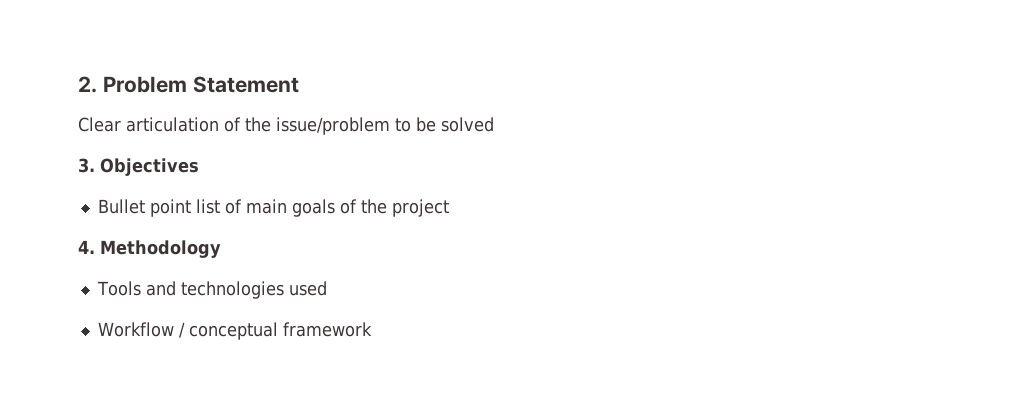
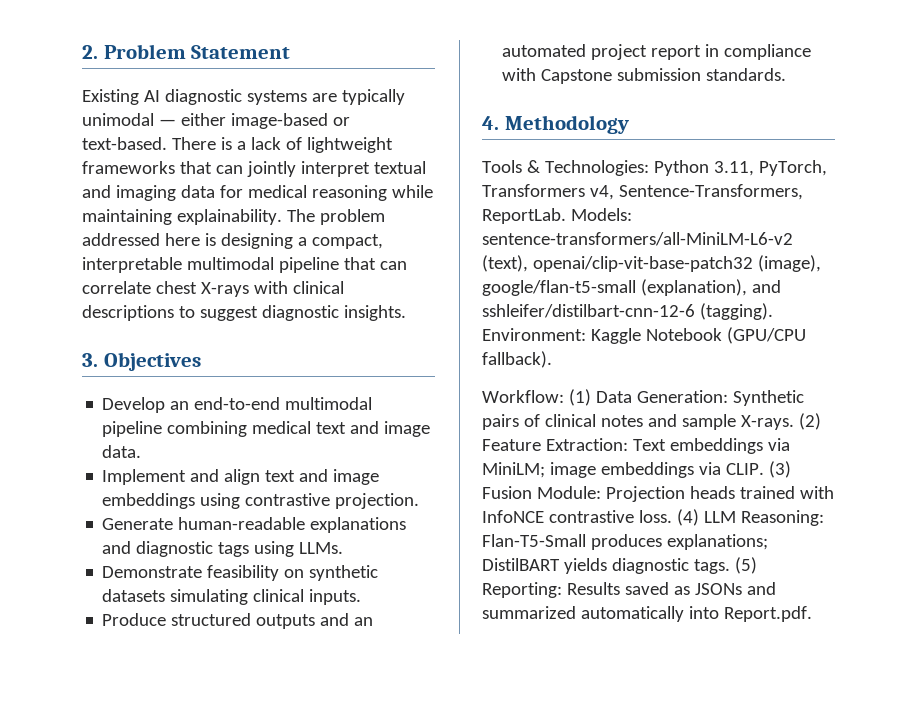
[78,117,494,135] [78,158,199,176] [97,199,449,217] [78,240,221,258] [96,281,327,299] [97,322,372,340] Clear articulation of the issue/problem to be solved // 3. Objectives // Bullet point list of main goals of the project // 4. Methodology // Tools and technologies used // Workflow / conceptual framework -> [82,89,405,105] [82,113,350,129] [82,137,393,153] [82,161,426,177] [82,185,433,201] [82,209,385,225] [82,233,383,249] [82,257,407,273] [82,281,344,297] [82,305,406,321] [82,352,201,371] [102,397,373,413] [102,421,431,437] [102,445,142,458] [102,469,380,485] [102,493,420,509] [102,517,407,533] [102,541,344,557] [102,565,379,581] [102,589,362,605] [102,613,374,629] [502,44,812,60] [502,68,787,84] [482,115,629,134] [482,160,827,176] [482,184,803,200] [482,208,632,224] [482,232,793,246] [482,255,821,272] [482,279,781,296] [482,303,773,320] [482,327,806,344] [482,351,552,368] [482,389,804,406] [482,413,821,430] [482,438,790,454] [482,461,791,478] [482,486,834,502] [482,509,824,526] [482,534,768,550] [482,557,757,574] [482,582,776,598] [482,606,812,622] Existing AI diagnostic systems are typically unimodal — either image-based or text-based. There is a lack of lightweight frameworks that can jointly interpret textual and imaging data for medical reasoning while maintaining explainability. The problem addressed here is designing a compact, interpretable multimodal pipeline that can correlate chest X-rays with clinical descriptions to suggest diagnostic insights. // 3. Objectives // Develop an end-to-end multimodal pipeline combining medical text and image data. // Implement and align text and image embeddings using contrastive projection. // Generate human-readable explanations and diagnostic tags using LLMs. // Demonstrate feasibility on synthetic datasets simulating clinical inputs. // Produce structured outputs and an automated project report in compliance with Capstone submission standards. // 4. Methodology // Tools & Technologies: Python 3.11, PyTorch, Transformers v4, Sentence-Transformers, ReportLab. Models: sentence-transformers/all-MiniLM-L6-v2 (text), openai/clip-vit-base-patch32 (image), google/flan-t5-small (explanation), and sshleifer/distilbart-cnn-12-6 (tagging). Environment: Kaggle Notebook (GPU/CPU fallback). // Workflow: (1) Data Generation: Synthetic pairs of clinical notes and sample X-rays. (2) Feature Extraction: Text embeddings via MiniLM; image embeddings via CLIP. (3) Fusion Module: Projection heads trained with InfoNCE contrastive loss. (4) LLM Reasoning: Flan-T5-Small produces explanations; DistilBART yields diagnostic tags. (5) Reporting: Results saved as JSONs and summarized automatically into Report.pdf.

